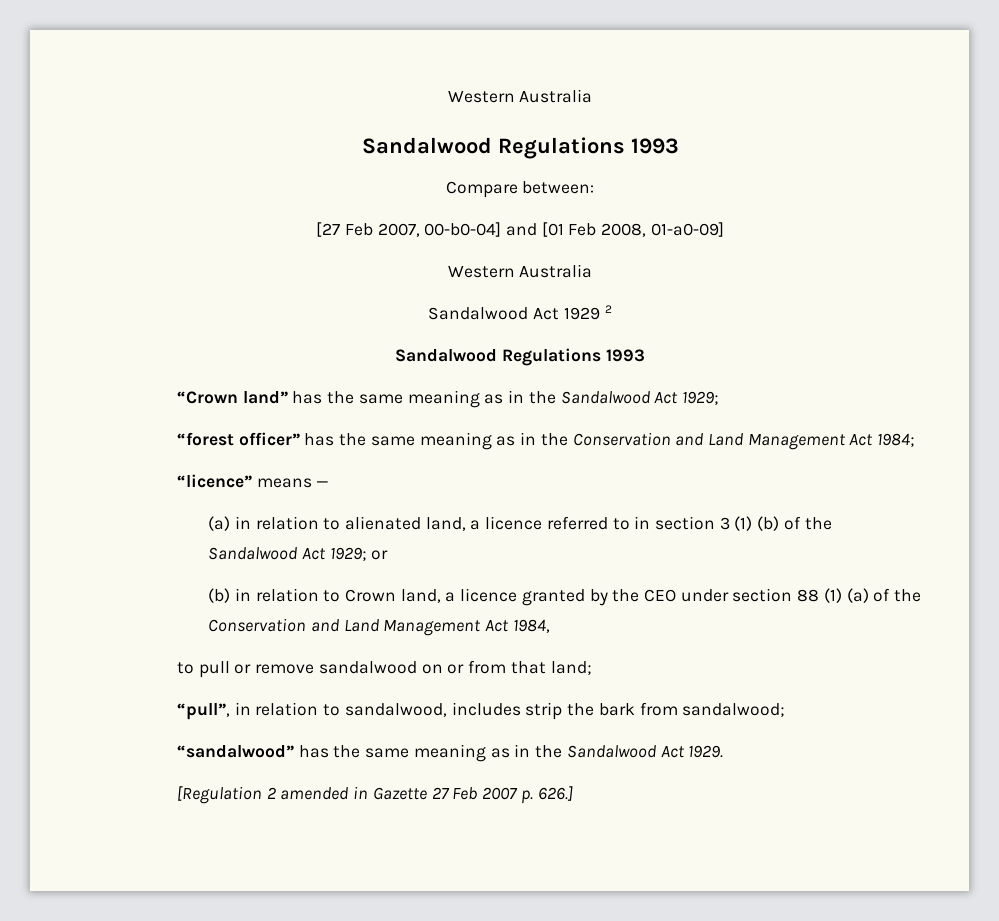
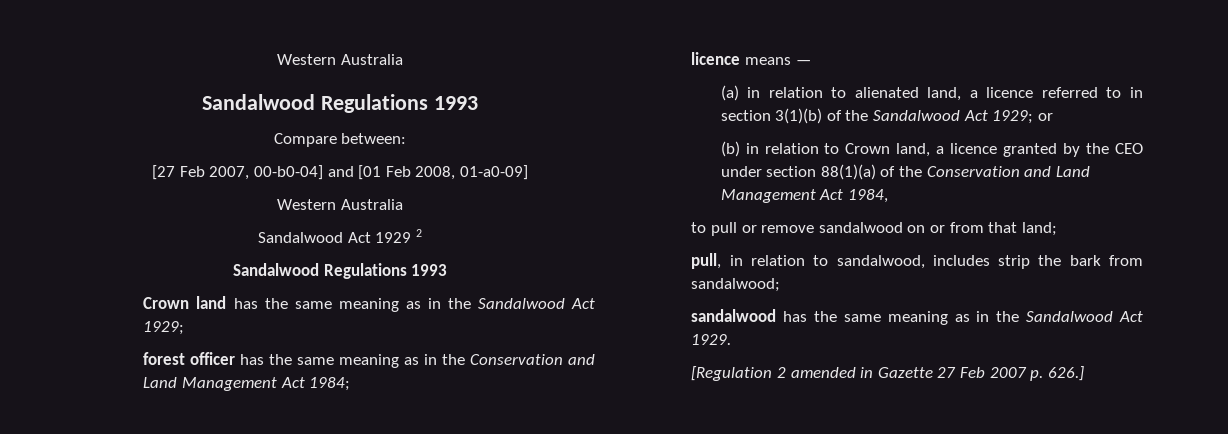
[177,391,288,404] “Crown land” -> [143,296,227,309] Crown land
[177,432,300,446] “forest officer” -> [143,352,236,365] forest officer
[177,474,253,488] “licence” -> [691,52,741,65] licence
[719,516,780,531] 3 (1) (b) -> [775,108,823,124] 3(1)(b)
[797,588,869,603] 88 (1) (a) -> [820,164,876,180] 88(1)(a)
[177,703,231,720] “pull”, -> [691,253,722,269] pull,
[177,745,295,758] “sandalwood” -> [691,309,777,322] sandalwood

